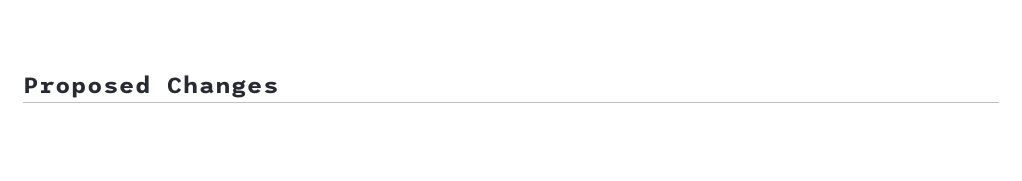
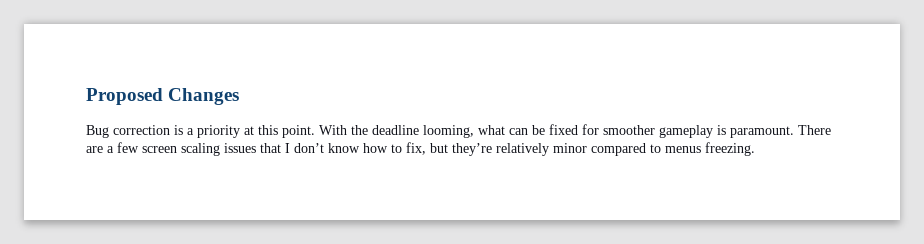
(279, 86) none -> [86,124,831,138] [86,142,755,156] // Bug correction is a priority at this point. With the deadline looming, what can be fixed for smoother gameplay is paramount. There are a few screen scaling issues that I don’t know how to fix, but they’re relatively minor compared to menus freezing.

